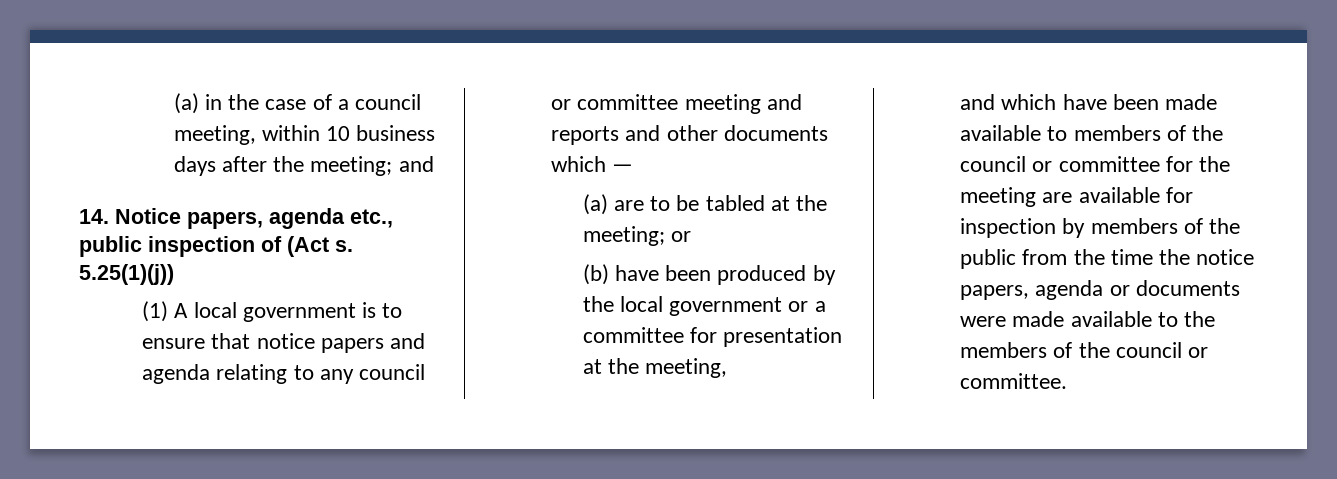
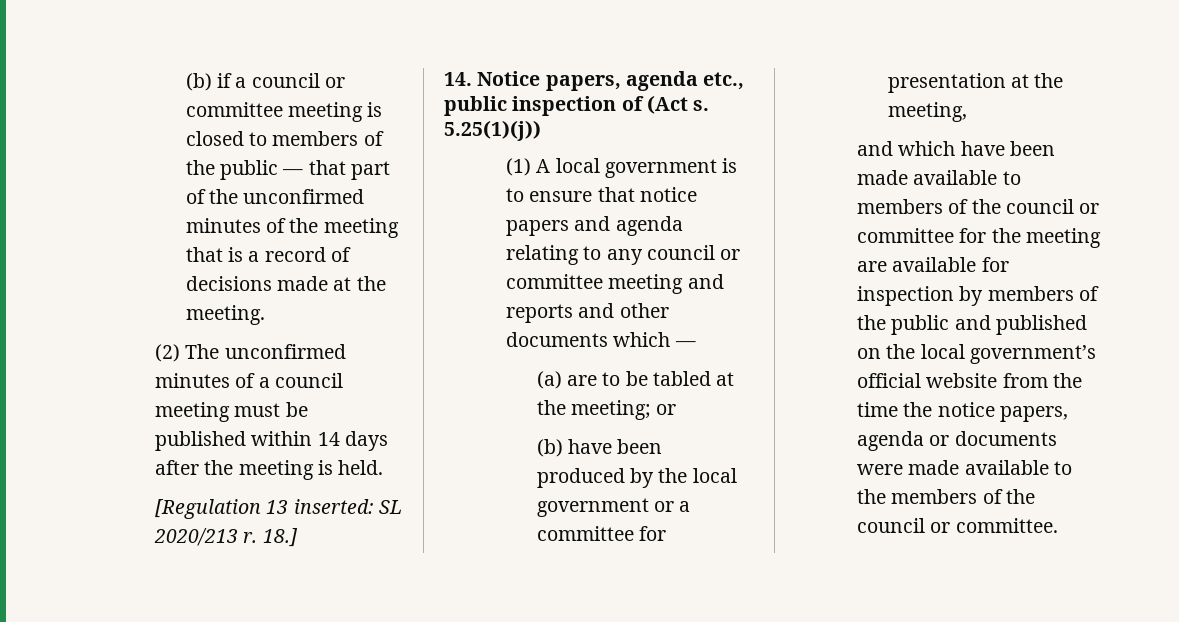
[173,93,421,114] [173,125,436,145] [173,156,434,176] (a) in the case of a council meeting, within 10 business days after the meeting; and -> [185,73,345,91] [185,102,383,122] [185,131,384,146] [185,160,390,180] [185,189,365,204] [185,218,399,238] [185,247,351,262] [185,276,386,291] [185,305,265,325] [155,344,346,362] [155,373,343,388] [155,402,308,422] [155,431,388,451] [155,460,384,480] [155,499,402,519] [154,528,298,547] (b) if a council or committee meeting is closed to members of the public — that part of the unconfirmed minutes of the meeting that is a record of decisions made at the meeting. // (2) The unconfirmed minutes of a council meeting must be published within 14 days after the meeting is held. // [Regulation 13 inserted: SL 2020/213 r. 18.]
(1017, 259) none -> [954,315,1087,335] [857,344,1096,364] [857,373,998,388] and published on the local government’s official website

